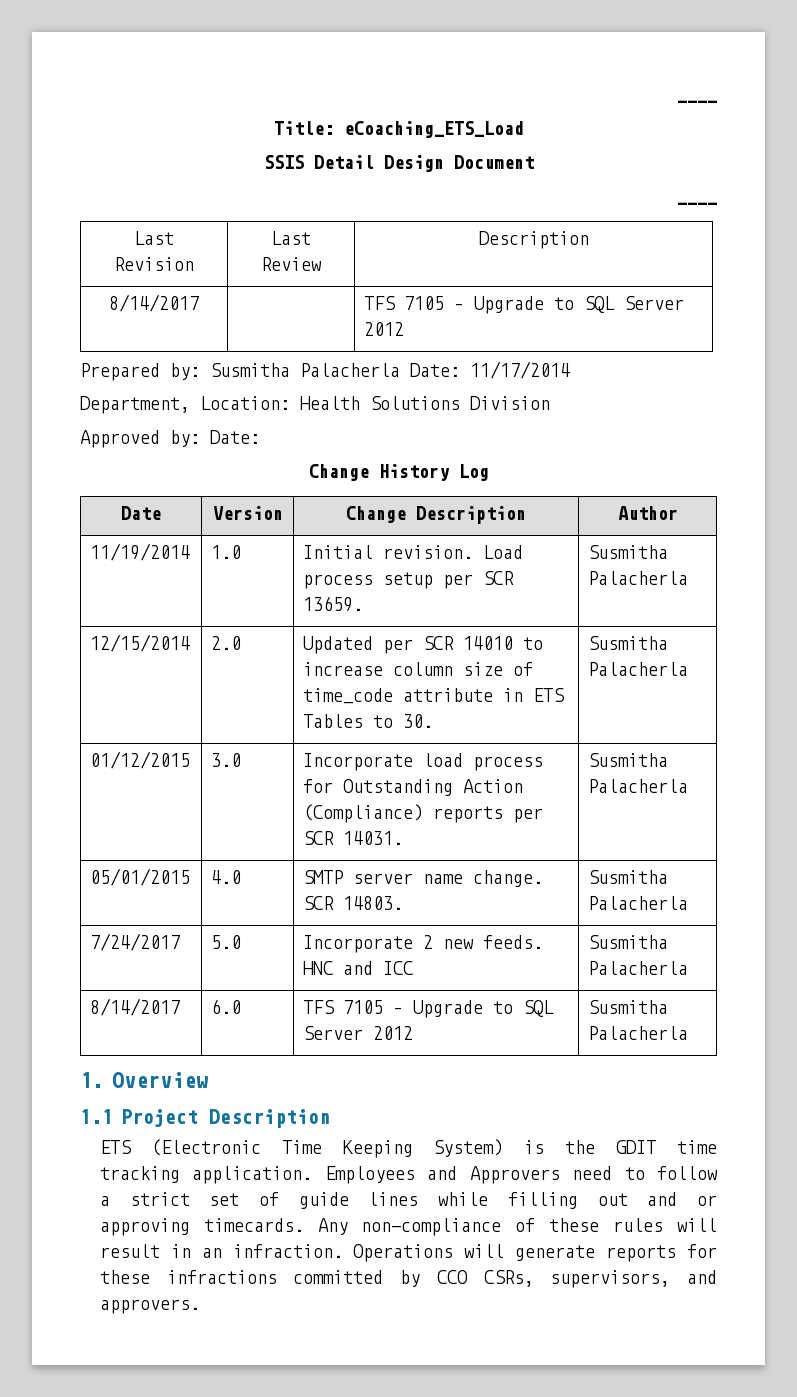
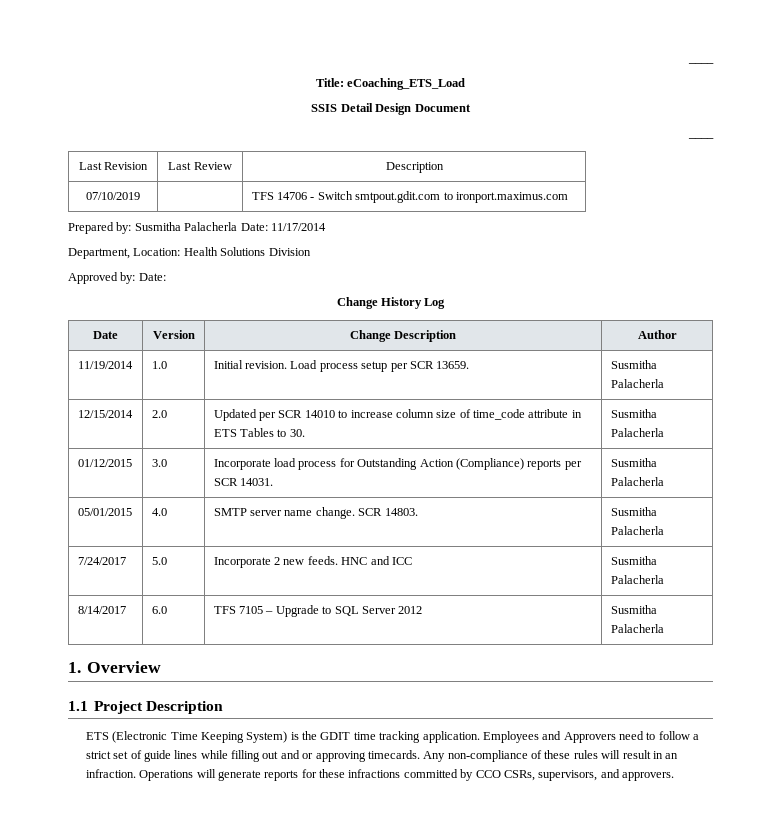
[109,294,199,312] [364,296,685,314] [364,322,405,336] 8/14/2017 | | TFS 7105 – Upgrade to SQL Server 2012 -> [86,192,140,200] [251,191,568,203] 07/10/2019 | | TFS 14706 - Switch smtpout.gdit.com to ironport.maximus.com

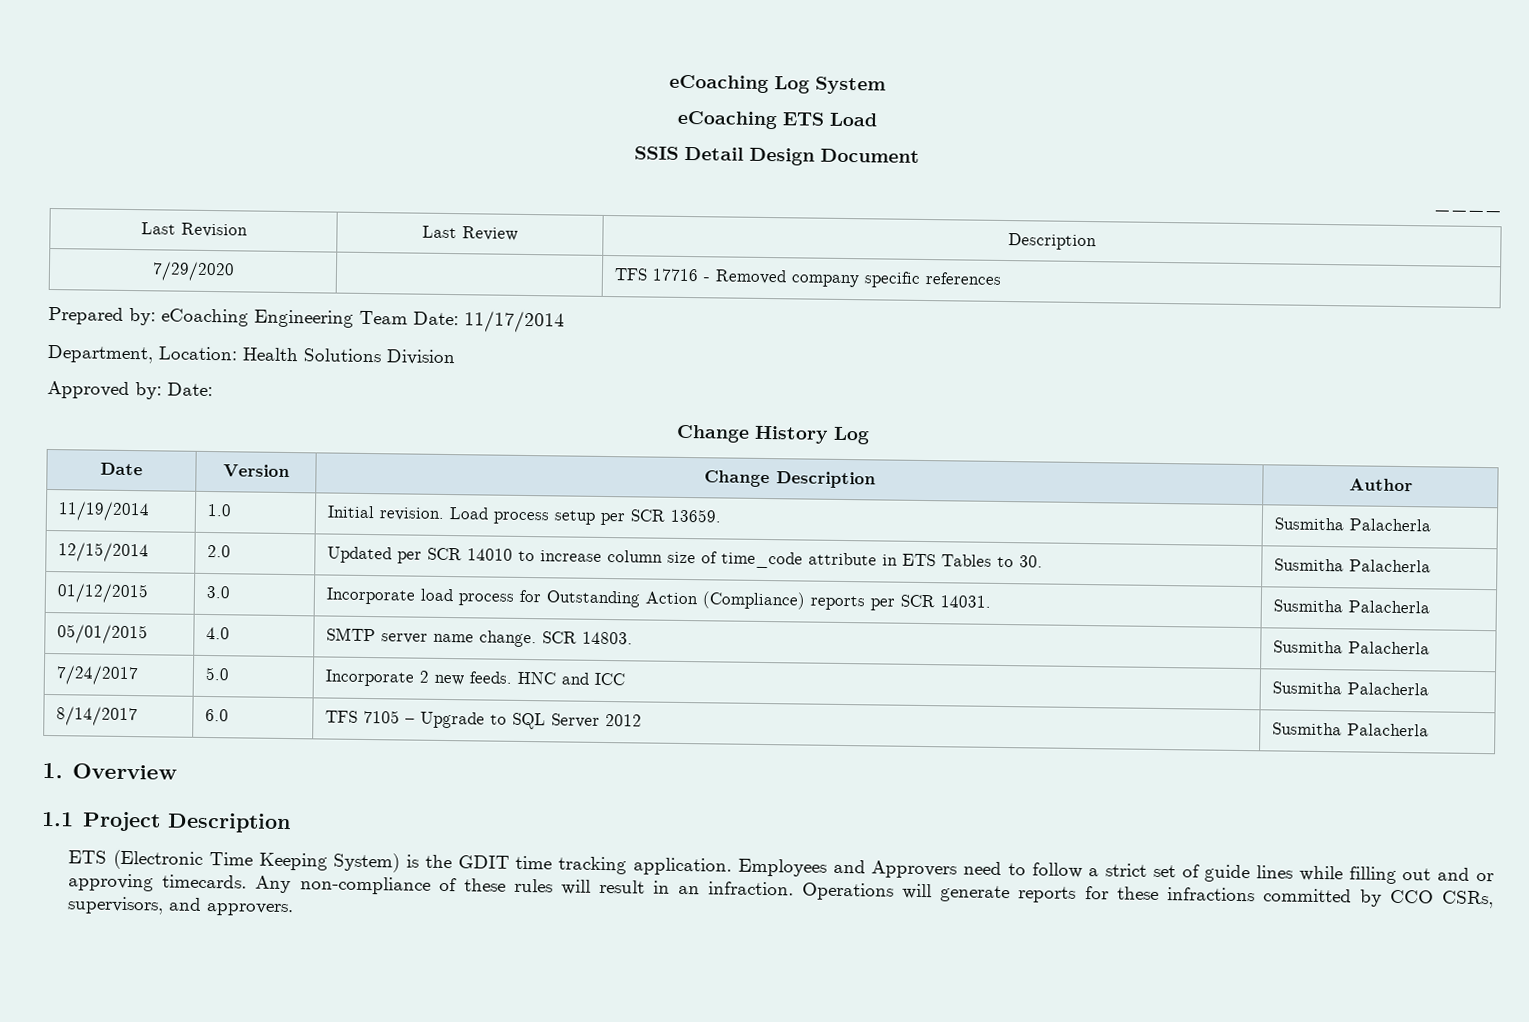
[688,62,714,64] [315,78,466,90] ____ // Title: eCoaching_ETS_Load -> [669,74,886,95] [676,110,878,130] eCoaching Log System // eCoaching ETS Load
[86,192,140,200] [251,191,568,203] 07/10/2019 | | TFS 14706 - Switch smtpout.gdit.com to ironport.maximus.com -> [151,261,235,282] [614,268,1003,288] 7/29/2020 | | TFS 17716 - Removed company specific references
[134,222,238,231] Susmitha Palacherla -> [161,308,408,328] eCoaching Engineering Team

